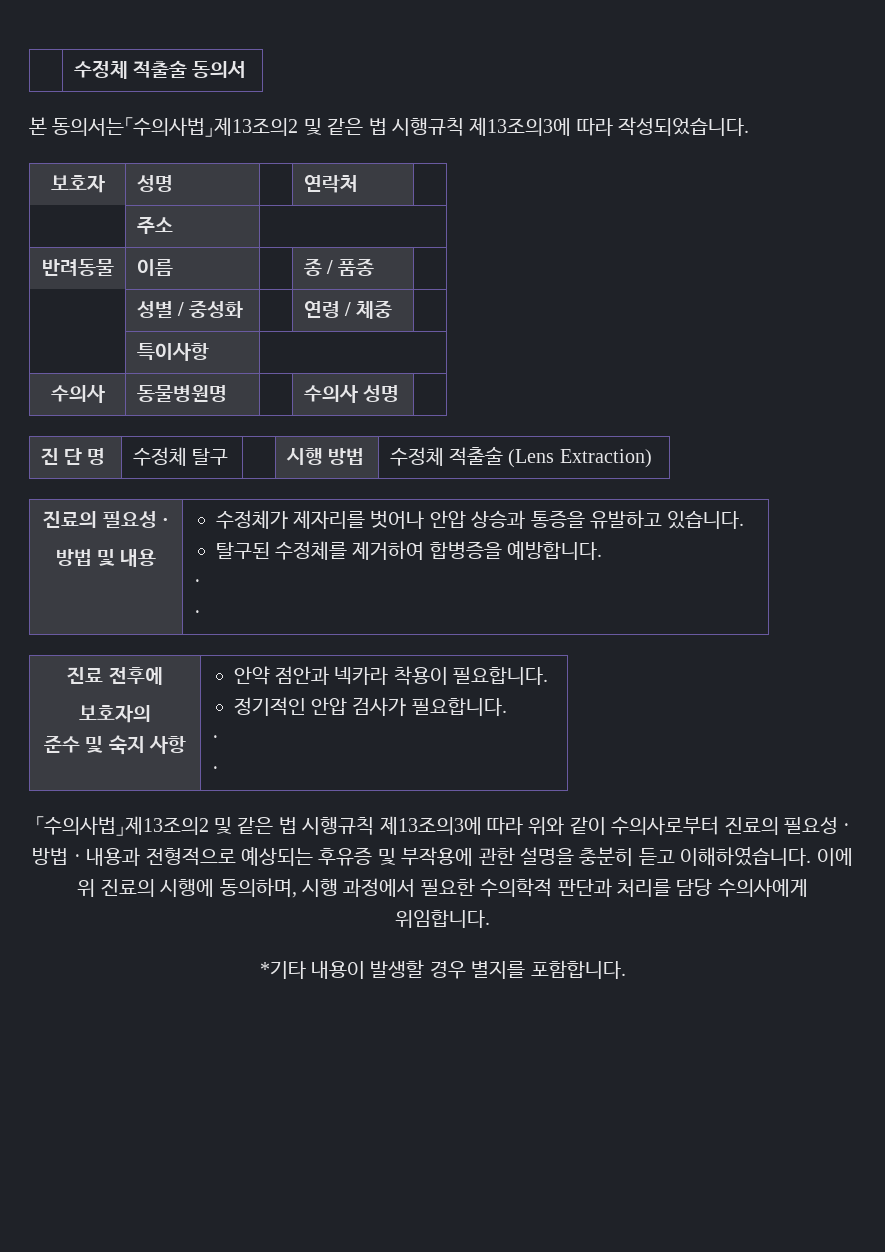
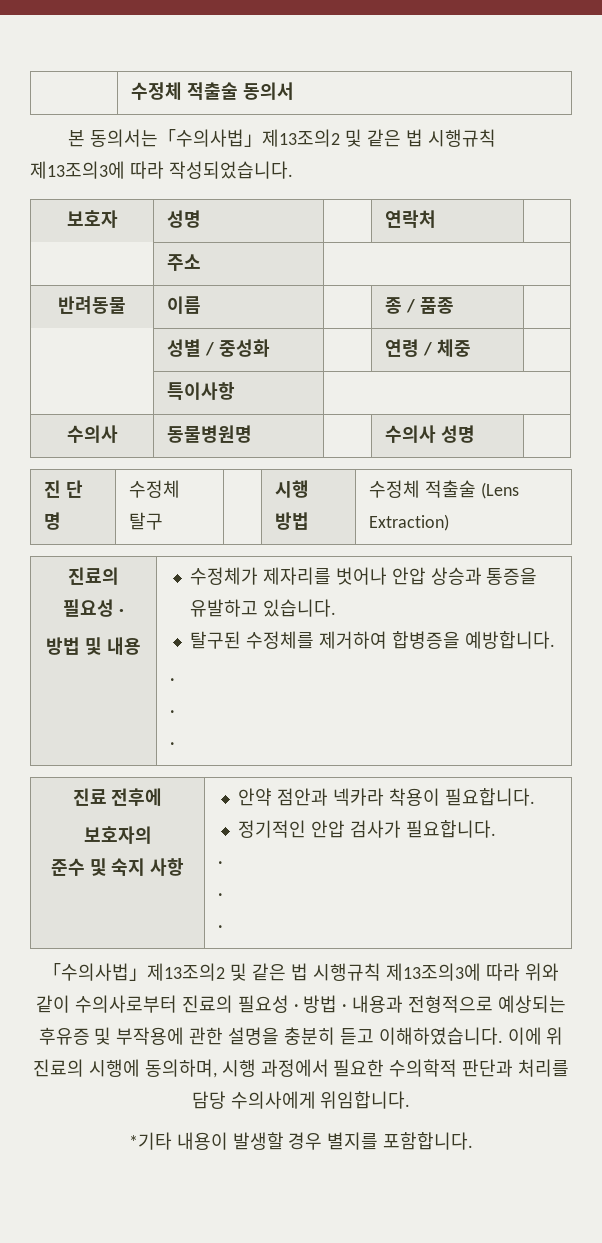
(201, 614) none -> [170,742,176,749] // ·
(219, 770) none -> [218,925,224,932] // ·

